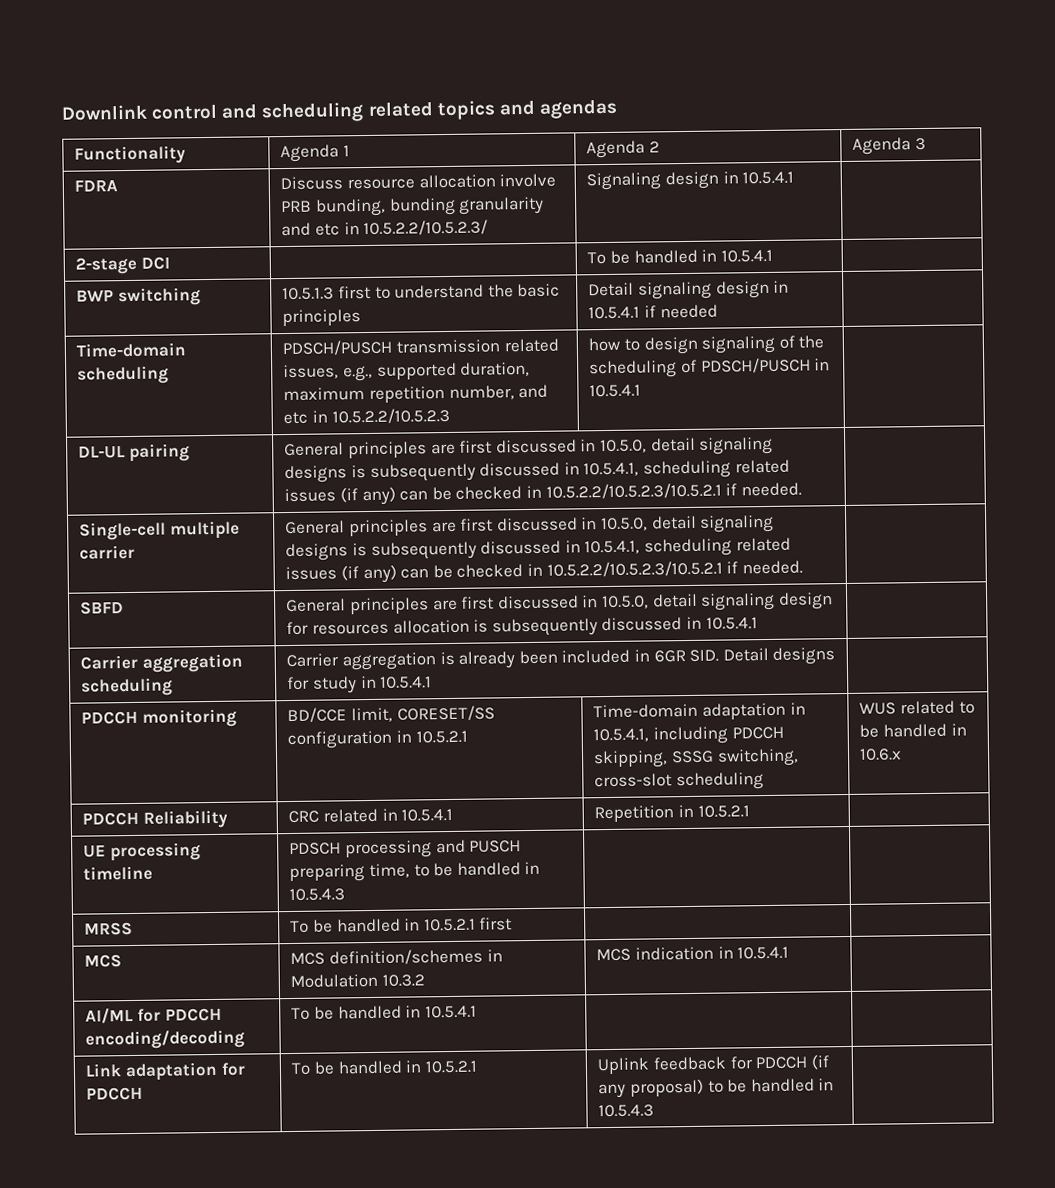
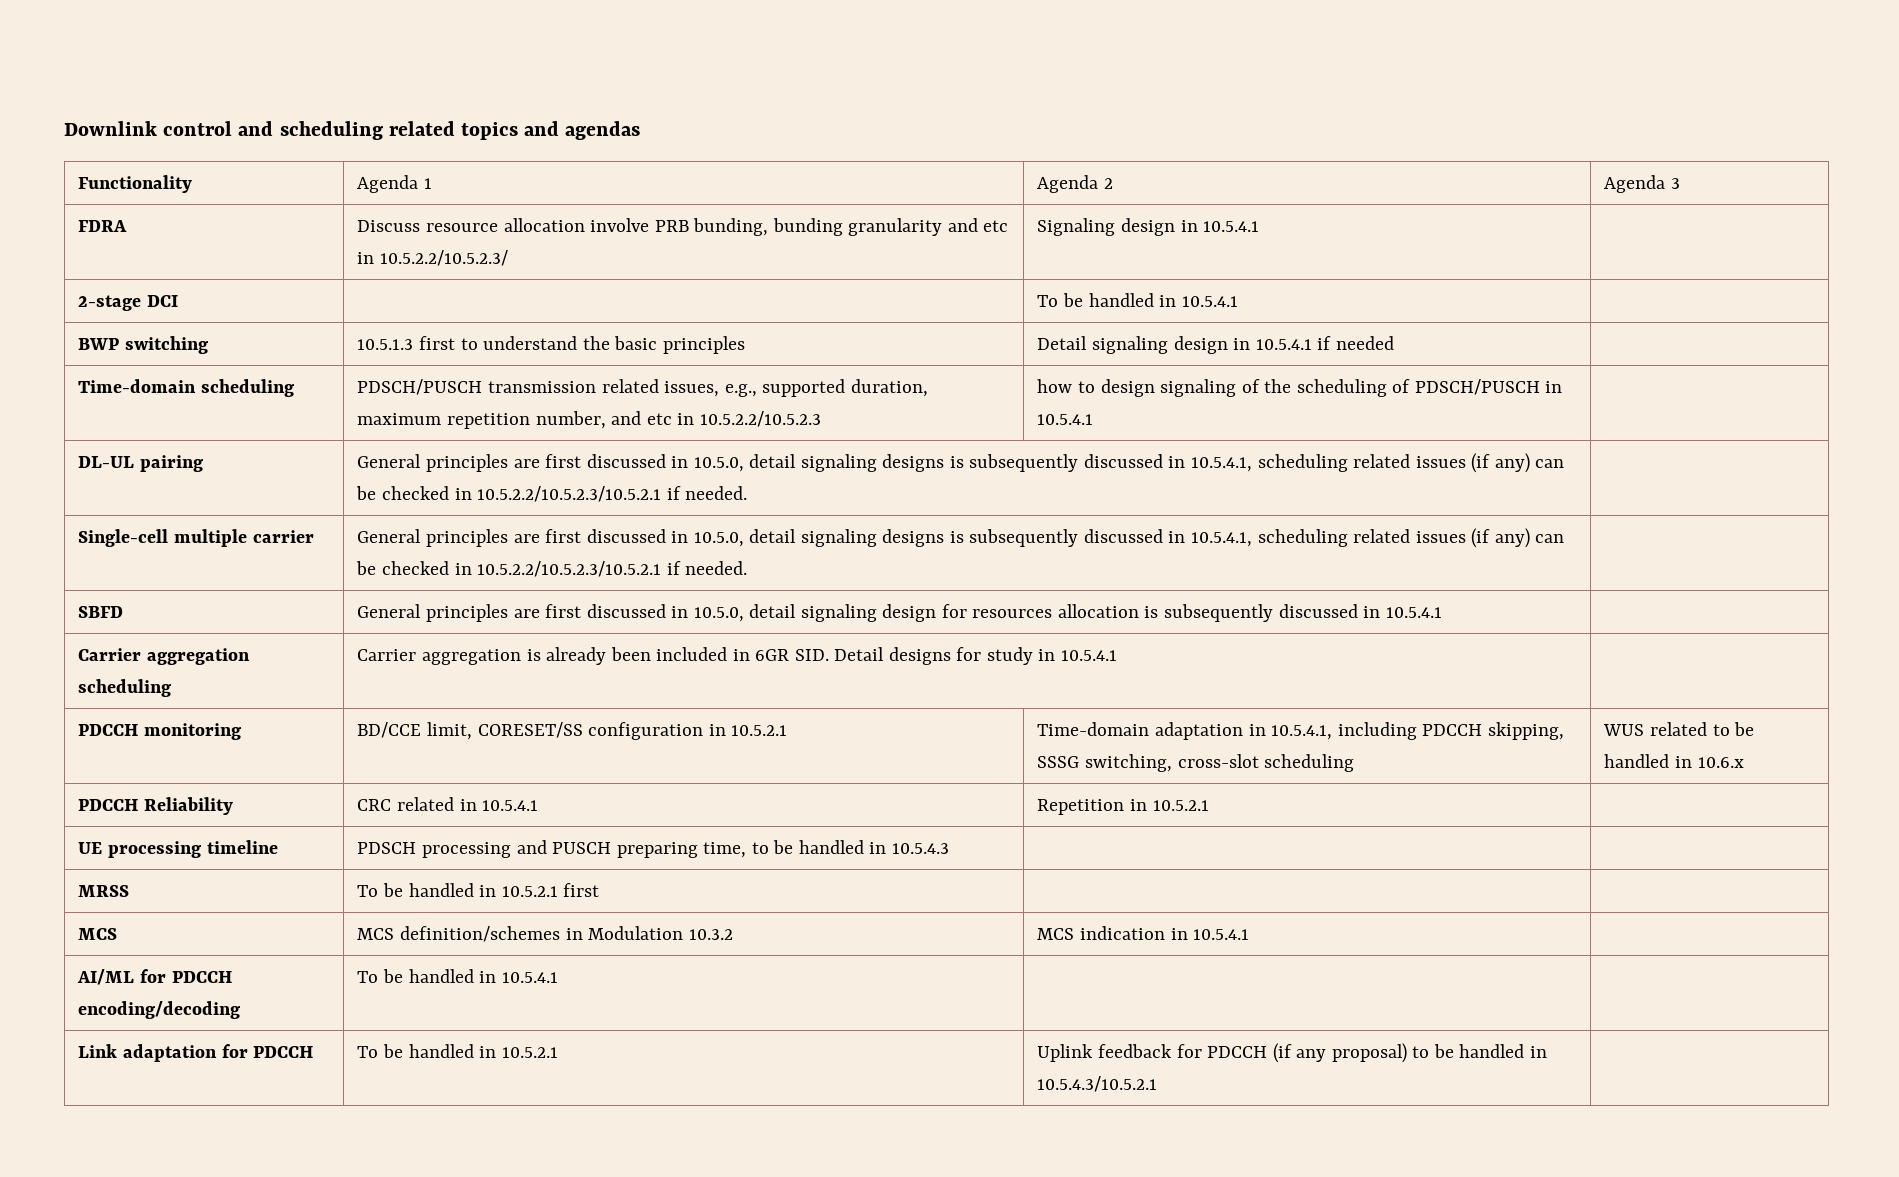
[598,1104,655,1118] 10.5.4.3 -> [1037,1076,1158,1092] 10.5.4.3/10.5.2.1

